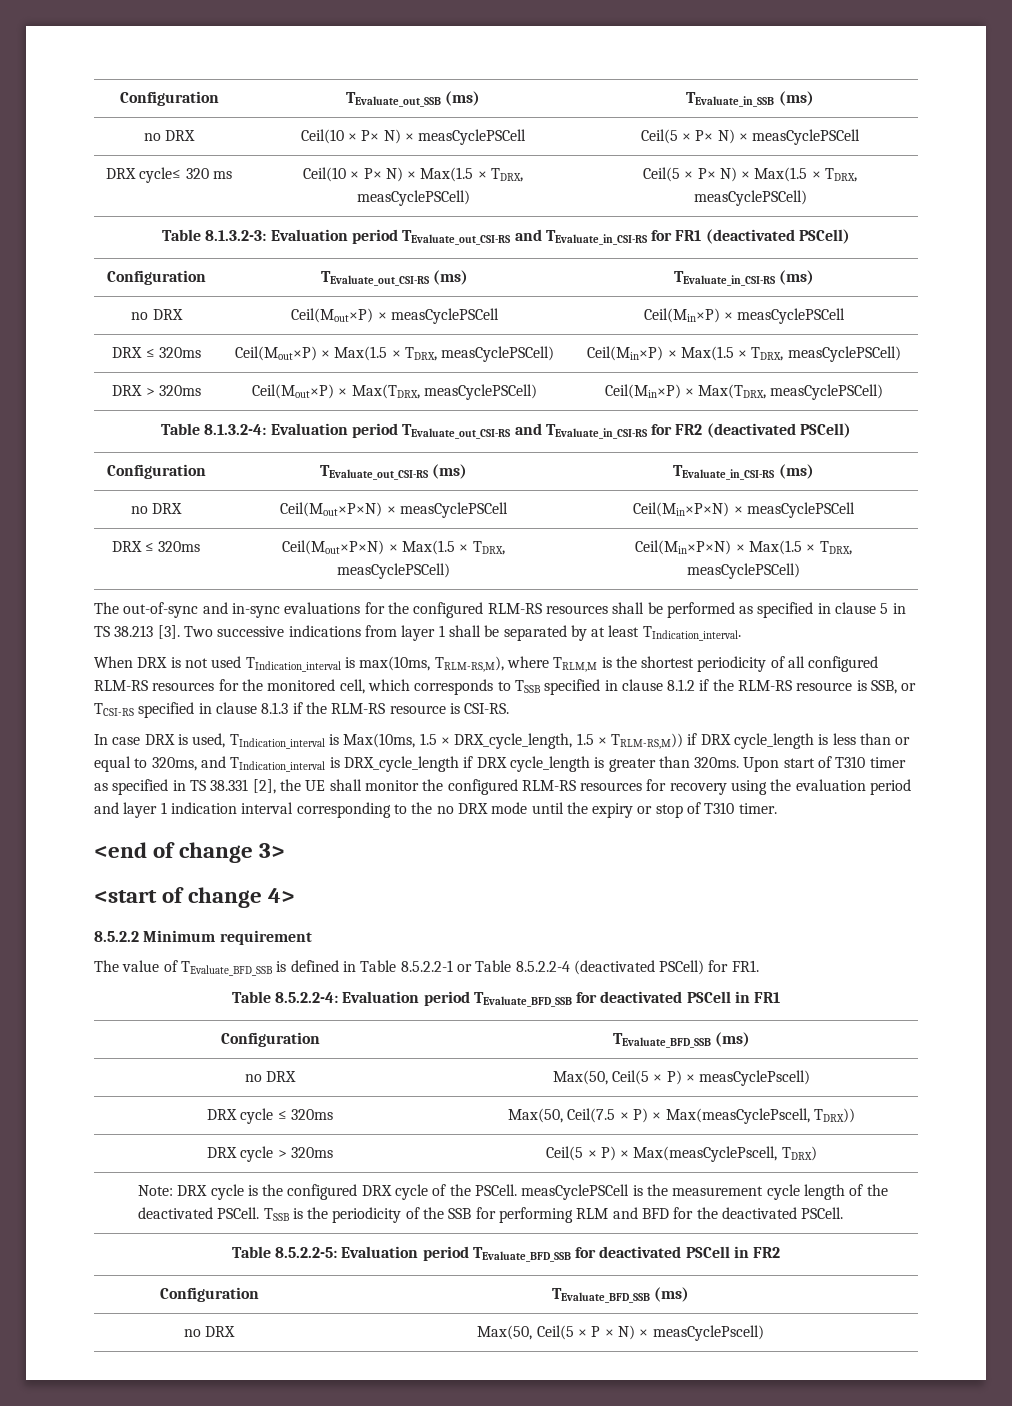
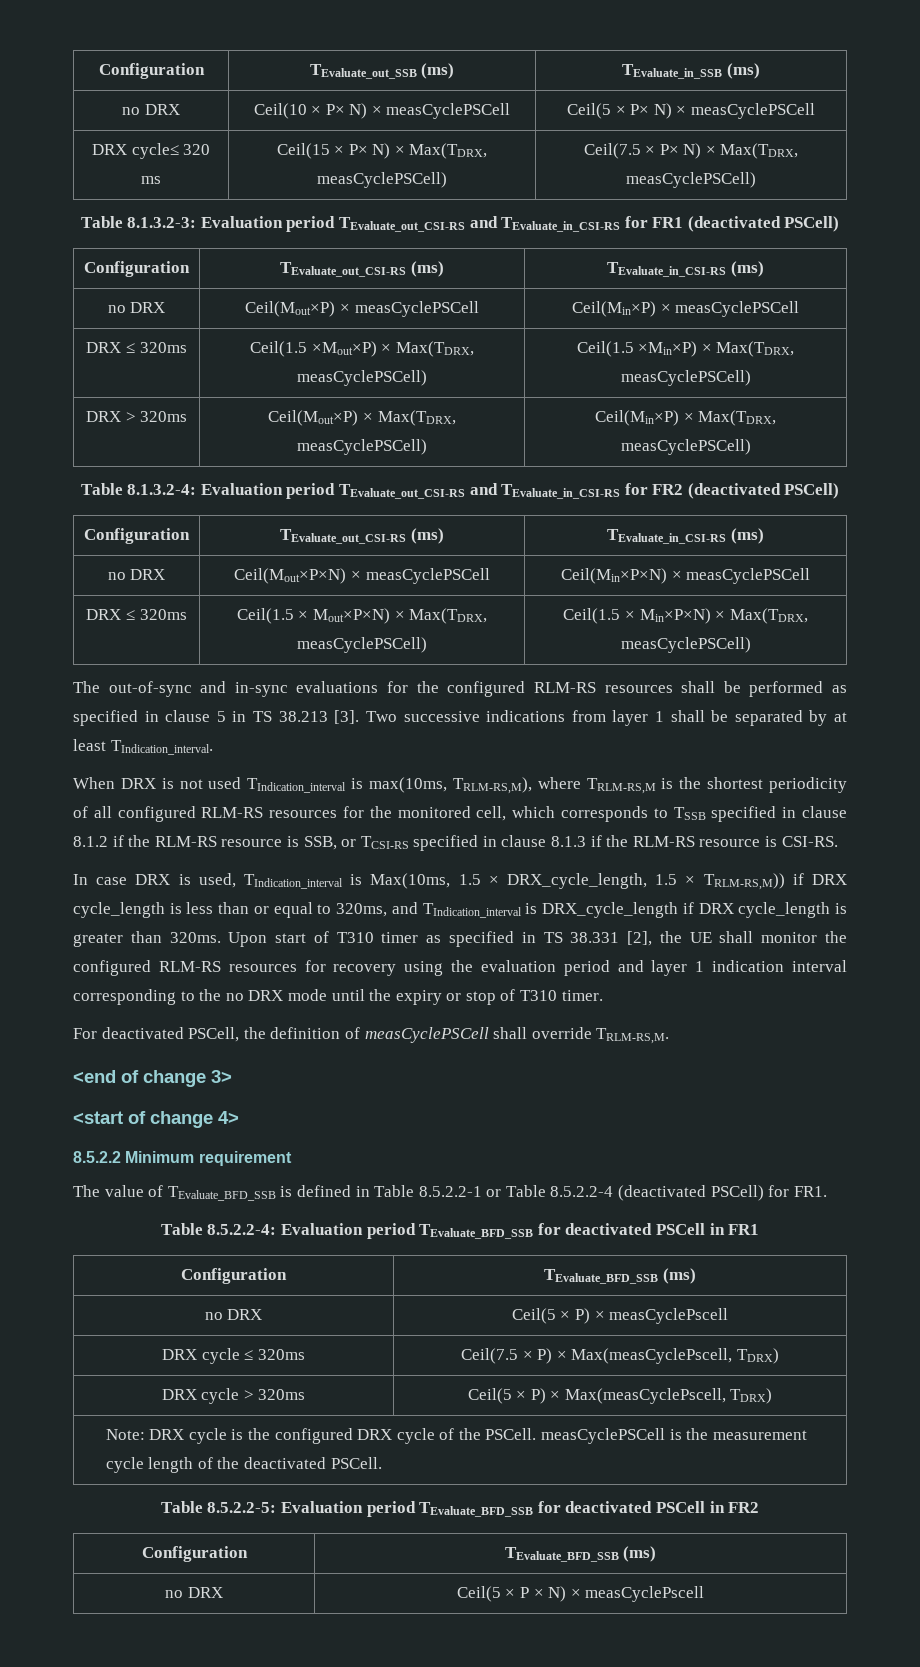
[302,167,524,182] [356,190,470,206] [642,167,858,182] Ceil(10 × P× N) × Max(1.5 × TDRX, measCyclePSCell) | Ceil(5 × P× N) × Max(1.5 × TDRX, -> [276,143,488,159] [317,172,447,188] [583,143,799,159] Ceil(15 × P× N) × Max(TDRX, measCyclePSCell) | Ceil(7.5 × P× N) × Max(TDRX,
[234,346,555,362] [587,346,784,361] Ceil(Mout×P) × Max(1.5 × TDRX, measCyclePSCell) | Ceil(Min×P) × Max(1.5 × TDRX, -> [250,341,474,357] [297,370,427,386] [576,341,795,357] Ceil(1.5 ×Mout×P) × Max(TDRX, measCyclePSCell) | Ceil(1.5 ×Min×P) × Max(TDRX,
[282,540,505,555] [337,563,450,579] [635,540,852,555] Ceil(Mout×P×N) × Max(1.5 × TDRX, measCyclePSCell) | Ceil(Min×P×N) × Max(1.5 × TDRX, -> [236,608,488,624] [297,637,427,653] [563,608,808,624] Ceil(1.5 × Mout×P×N) × Max(TDRX, measCyclePSCell) | Ceil(1.5 × Min×P×N) × Max(TDRX,
[553,657,598,672] TRLM,M -> [586,778,656,794] TRLM-RS,M
(777, 808) none -> [73,1027,670,1044] // For deactivated PSCell, the definition of measCyclePSCell shall override TRLM-RS,M.
[552,1070,811,1086] Max(50, Ceil(5 × P) × measCyclePscell) -> [511,1308,729,1324] Ceil(5 × P) × measCyclePscell
[508,1108,564,1123] Max(50, -> (305, 1354) none
[813,1108,855,1123] TDRX)) -> [736,1348,779,1364] TDRX)
[263,1207,844,1223] TSSB is the periodicity of the SSB for performing RLM and BFD for the deactivated PSCell. -> (382, 1463) none
[477,1325,533,1340] Max(50, -> (223, 1592) none
[652,1325,764,1341] measCyclePscell) -> [585,1586,705,1602] measCyclePscell

